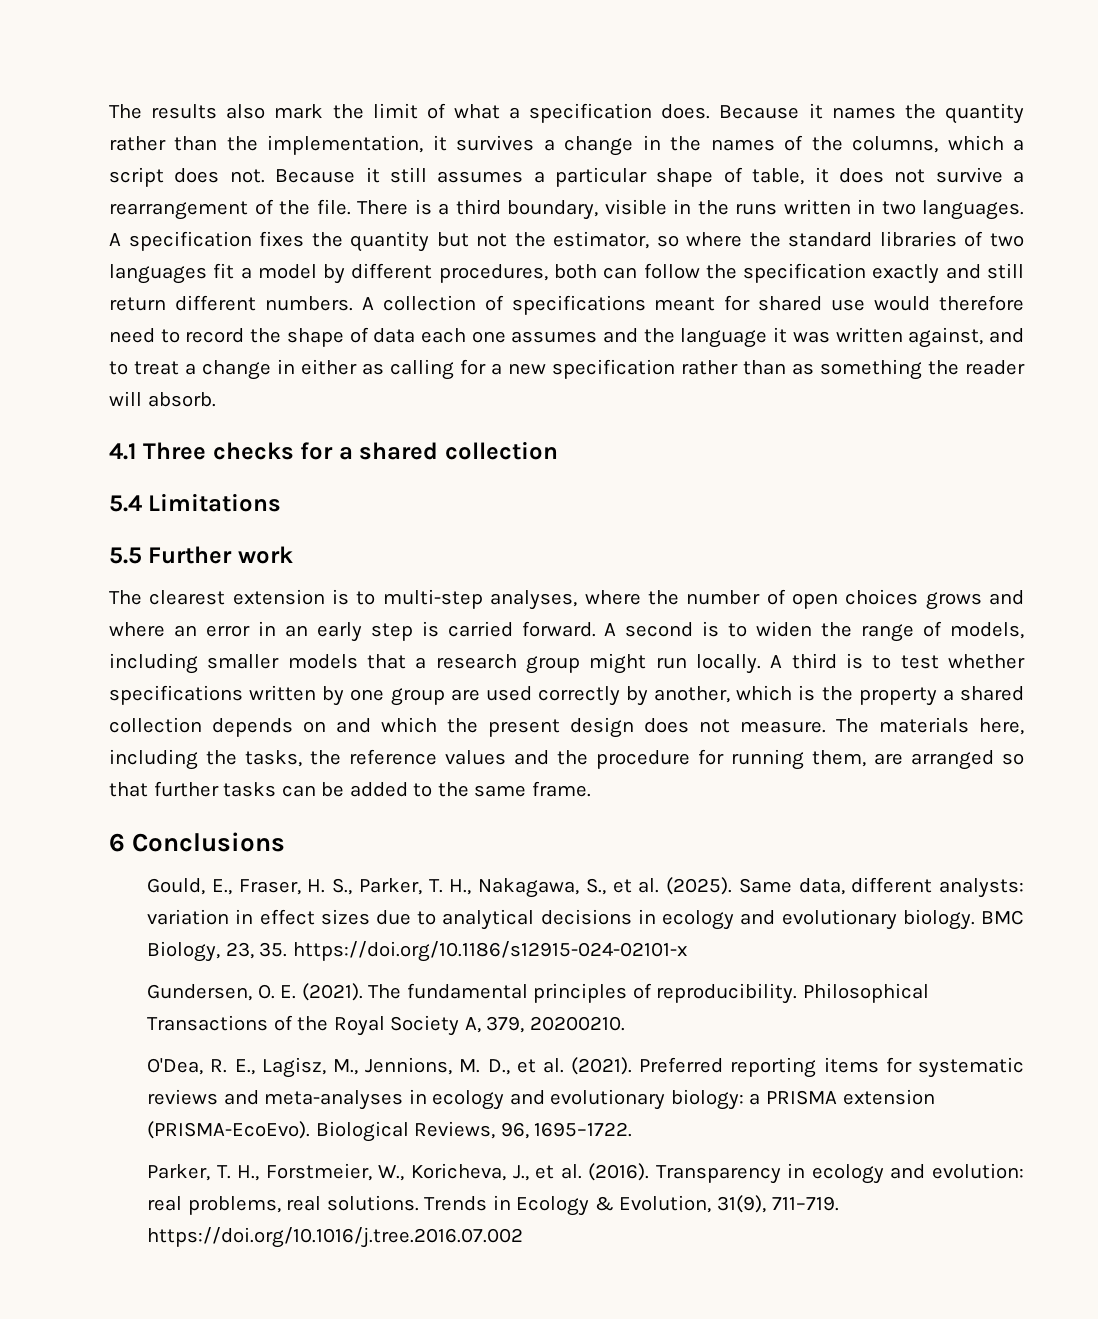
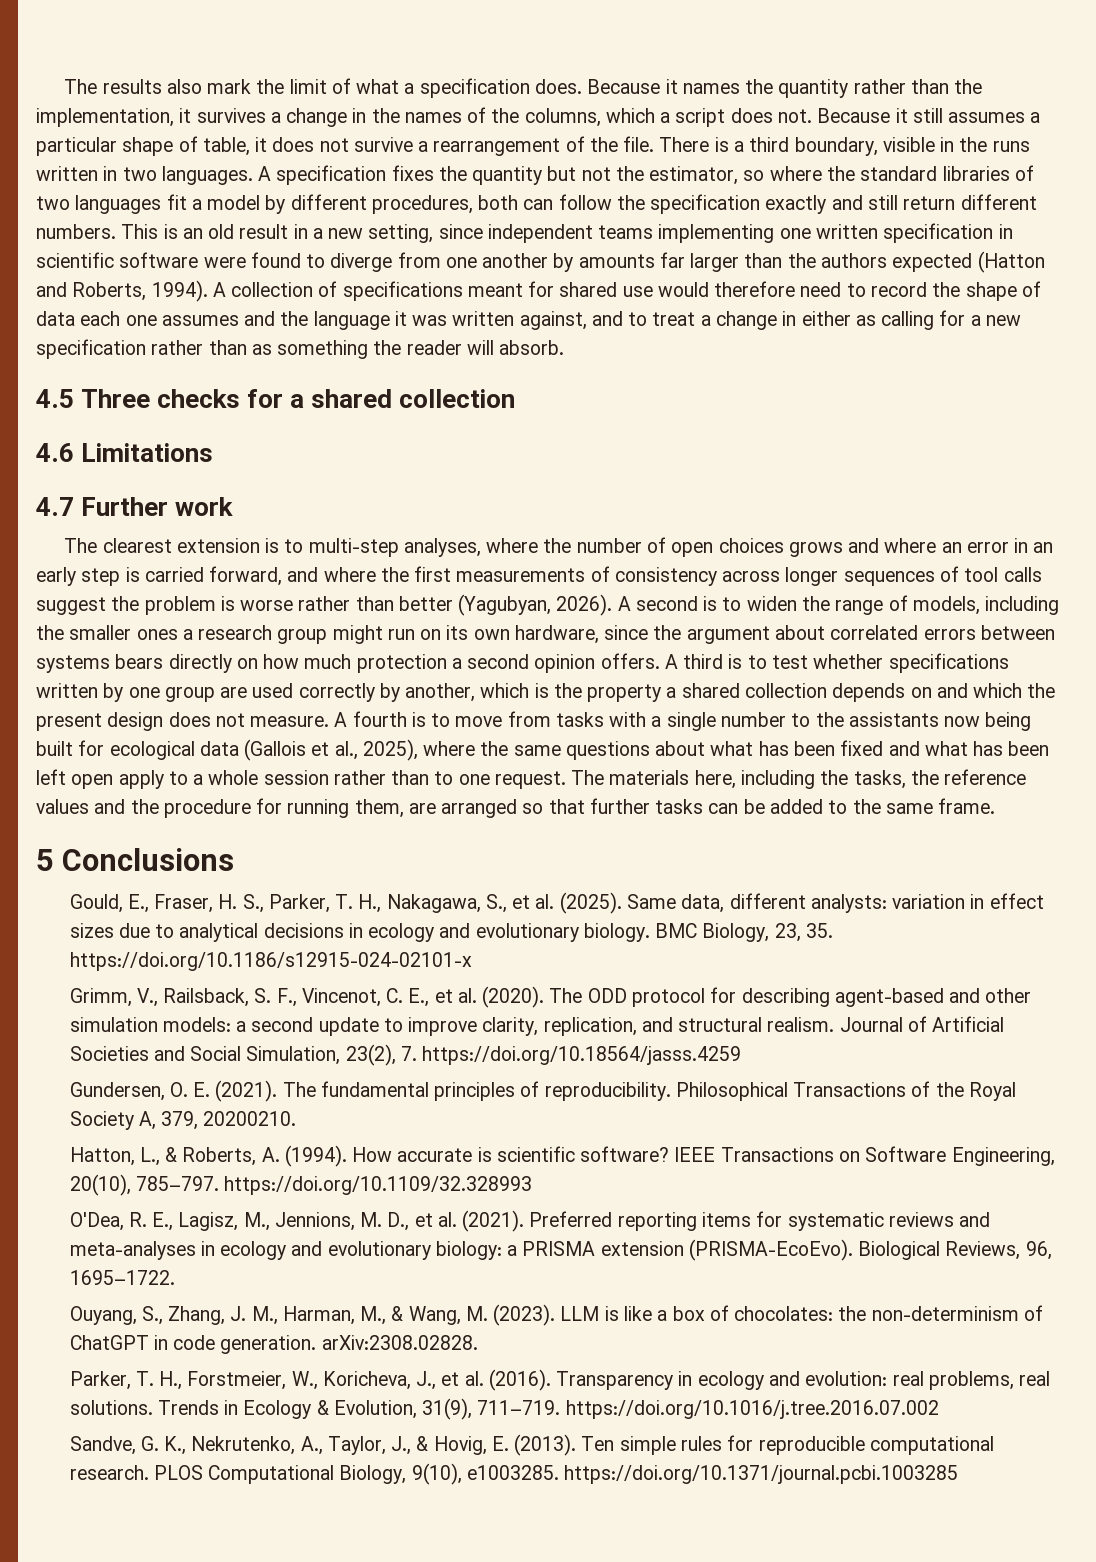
(353, 303) none -> [121,223,1013,243] [36,251,1045,273] [36,280,208,302] This is an old result in a new setting, since independent teams implementing one written specification in scientific software were found to diverge from one another by amounts far larger than the authors expected (Hatton and Roberts, 1994).
[109,443,137,460] 4.1 -> [36,389,74,408] 4.5
[109,495,142,512] 5.4 -> [36,443,74,462] 4.6
[109,547,142,564] 5.5 -> [36,497,74,516] 4.7
[521,621,596,637] forward. -> [209,566,1042,586] [36,594,613,616] forward, and where the first measurements of consistency across longer sequences of tool calls suggest the problem is worse rather than better (Yagubyan, 2026).
[207,654,406,669] smaller models that -> [36,625,178,640] the smaller ones
[696,654,761,674] locally. -> [420,625,1055,644] [36,653,660,673] on its own hardware, since the argument about correlated errors between systems bears directly on how much protection a second opinion offers.
(826, 727) none -> [334,711,1032,731] [36,739,1050,761] [36,769,566,789] A fourth is to move from tasks with a single number to the assistants now being built for ecological data (Gallois et al., 2025), where the same questions about what has been fixed and what has been left open apply to a whole session rather than to one request.
[109,833,125,852] 6 -> [36,849,54,871] 5
(687, 951) none -> [69,986,1032,1008] [69,1016,1005,1036] [69,1044,742,1066] // Grimm, V., Railsback, S. F., Vincenot, C. E., et al. (2020). The ODD protocol for describing agent-based and other simulation models: a second update to improve clarity, replication, and structural realism. Journal of Artificial Societies and Social Simulation, 23(2), 7. https://doi.org/10.18564/jasss.4259
(625, 1023) none -> [69,1145,1055,1167] [69,1174,533,1196] // Hatton, L., & Roberts, A. (1994). How accurate is scientific software? IEEE Transactions on Software Engineering, 20(10), 785–797. https://doi.org/10.1109/32.328993
(633, 1129) none -> [69,1304,1043,1326] [69,1335,478,1354] // Ouyang, S., Zhang, J. M., Harman, M., & Wang, M. (2023). LLM is like a box of chocolates: the non-determinism of ChatGPT in code generation. arXiv:2308.02828.
(524, 1237) none -> [69,1434,994,1456] [69,1463,959,1485] // Sandve, G. K., Nekrutenko, A., Taylor, J., & Hovig, E. (2013). Ten simple rules for reproducible computational research. PLOS Computational Biology, 9(10), e1003285. https://doi.org/10.1371/journal.pcbi.1003285

